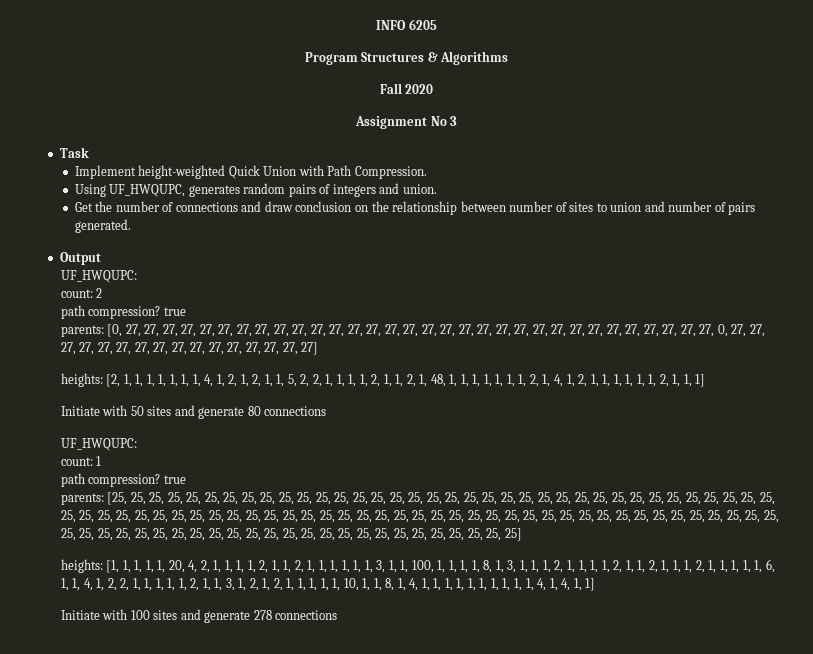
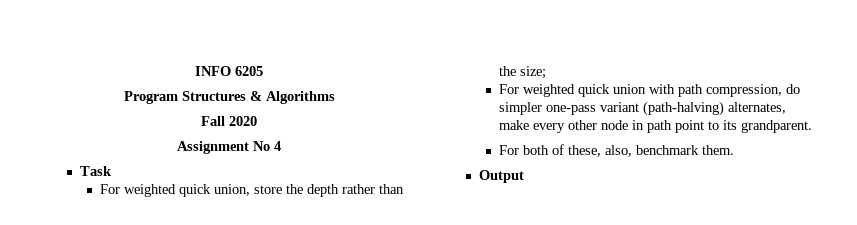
[450,116,458,126] 3 -> [274,141,281,151] 4
[74,165,427,179] [74,183,437,197] [74,201,756,215] [74,219,131,233] [60,252,102,265] [60,270,137,283] [60,288,103,298] [60,305,186,319] [60,324,765,337] [60,342,319,355] [60,373,706,387] [60,405,327,419] [60,438,137,451] [60,456,102,466] [60,473,186,487] [60,492,775,505] [60,510,779,523] [60,528,522,541] [60,559,775,573] [60,578,596,591] [60,609,338,623] Implement height-weighted Quick Union with Path Compression. // Using UF_HWQUPC, generates random pairs of integers and union. // Get the number of connections and draw conclusion on the relationship between number of sites to union and number of pairs generated. // Output // UF_HWQUPC: // count: 2 // path compression? true // parents: [0, 27, 27, 27, 27, 27, 27, 27, 27, 27, 27, 27, 27, 27, 27, 27, 27, 27, 27, 27, 27, 27, 27, 27, 27, 27, 27, 27, 27, 27, 27, 27, 27, 0, 27, 27, 27, 27, 27, 27, 27, 27, 27, 27, 27, 27, 27, 27, 27, 27] // heights: [2, 1, 1, 1, 1, 1, 1, 1, 4, 1, 2, 1, 2, 1, 1, 5, 2, 2, 1, 1, 1, 1, 2, 1, 1, 2, 1, 48, 1, 1, 1, 1, 1, 1, 1, 2, 1, 4, 1, 2, 1, 1, 1, 1, 1, 1, 2, 1, 1, 1] // Initiate with 50 sites and generate 80 connections // UF_HWQUPC: // count: 1 // path compression? true // parents: [25, 25, 25, 25, 25, 25, 25, 25, 25, 25, 25, 25, 25, 25, 25, 25, 25, 25, 25, 25, 25, 25, 25, 25, 25, 25, 25, 25, 25, 25, 25, 25, 25, 25, 25, 25, 25, 25, 25, 25, 25, 25, 25, 25, 25, 25, 25, 25, 25, 25, 25, 25, 25, 25, 25, 25, 25, 25, 25, 25, 25, 25, 25, 25, 25, 25, 25, 25, 25, 25, 25, 25, 25, 25, 25, 25, 25, 25, 25, 25, 25, 25, 25, 25, 25, 25, 25, 25, 25, 25, 25, 25, 25, 25, 25, 25, 25, 25, 25, 25] // heights: [1, 1, 1, 1, 1, 20, 4, 2, 1, 1, 1, 1, 2, 1, 1, 2, 1, 1, 1, 1, 1, 1, 3, 1, 1, 100, 1, 1, 1, 1, 8, 1, 3, 1, 1, 1, 2, 1, 1, 1, 1, 2, 1, 1, 2, 1, 1, 1, 2, 1, 1, 1, 1, 1, 6, 1, 1, 4, 1, 2, 2, 1, 1, 1, 1, 1, 2, 1, 1, 3, 1, 2, 1, 2, 1, 1, 1, 1, 1, 10, 1, 1, 8, 1, 4, 1, 1, 1, 1, 1, 1, 1, 1, 1, 1, 4, 1, 4, 1, 1] // Initiate with 100 sites and generate 278 connections -> [99,184,404,197] [498,66,546,79] [498,84,800,97] [498,101,786,116] [498,120,812,133] [498,144,734,157] [478,170,524,183] For weighted quick union, store the depth rather than the size; // For weighted quick union with path compression, do simpler one-pass variant (path-halving) alternates, make every other node in path point to its grandparent. // For both of these, also, benchmark them. // Output

